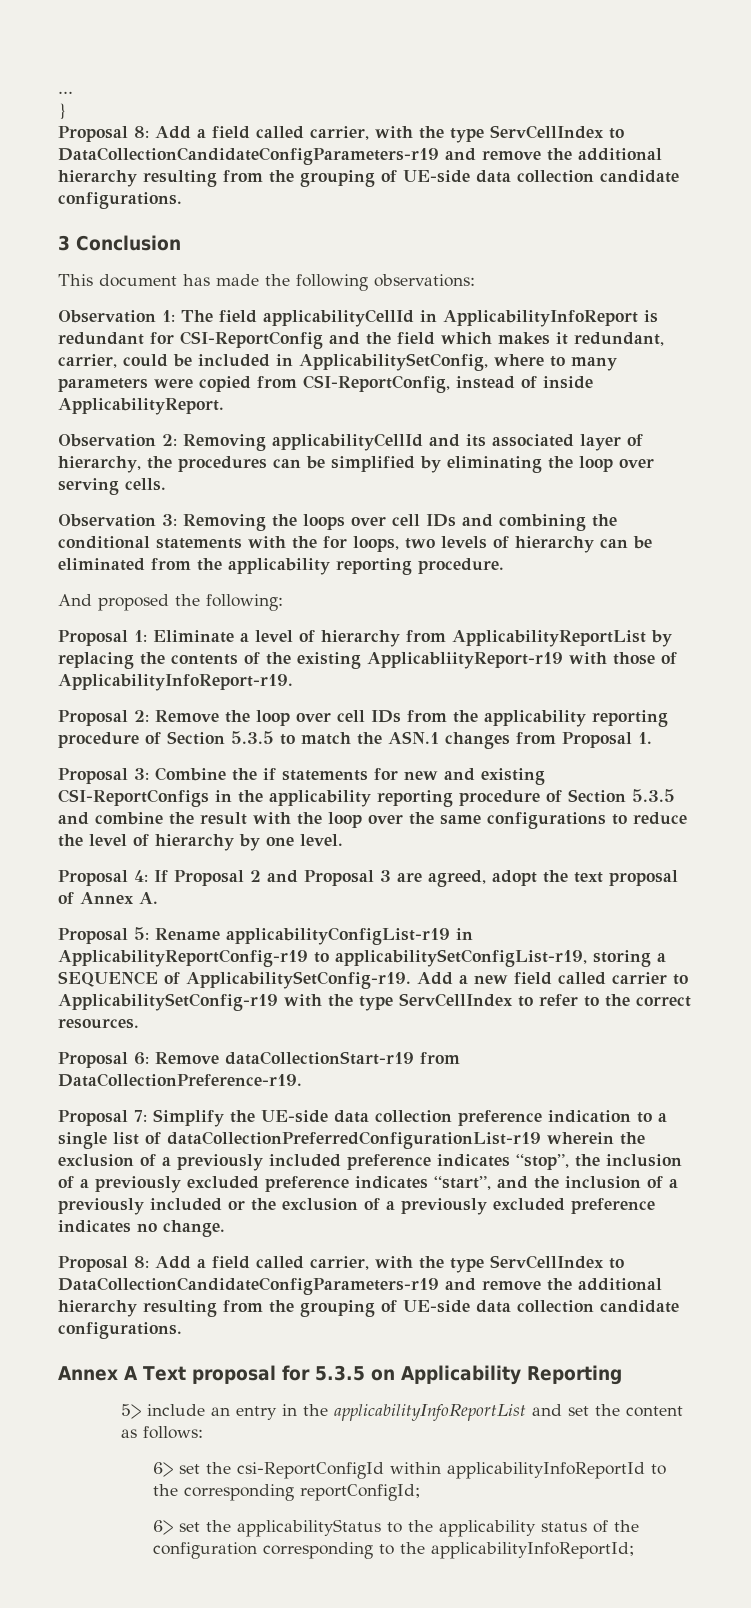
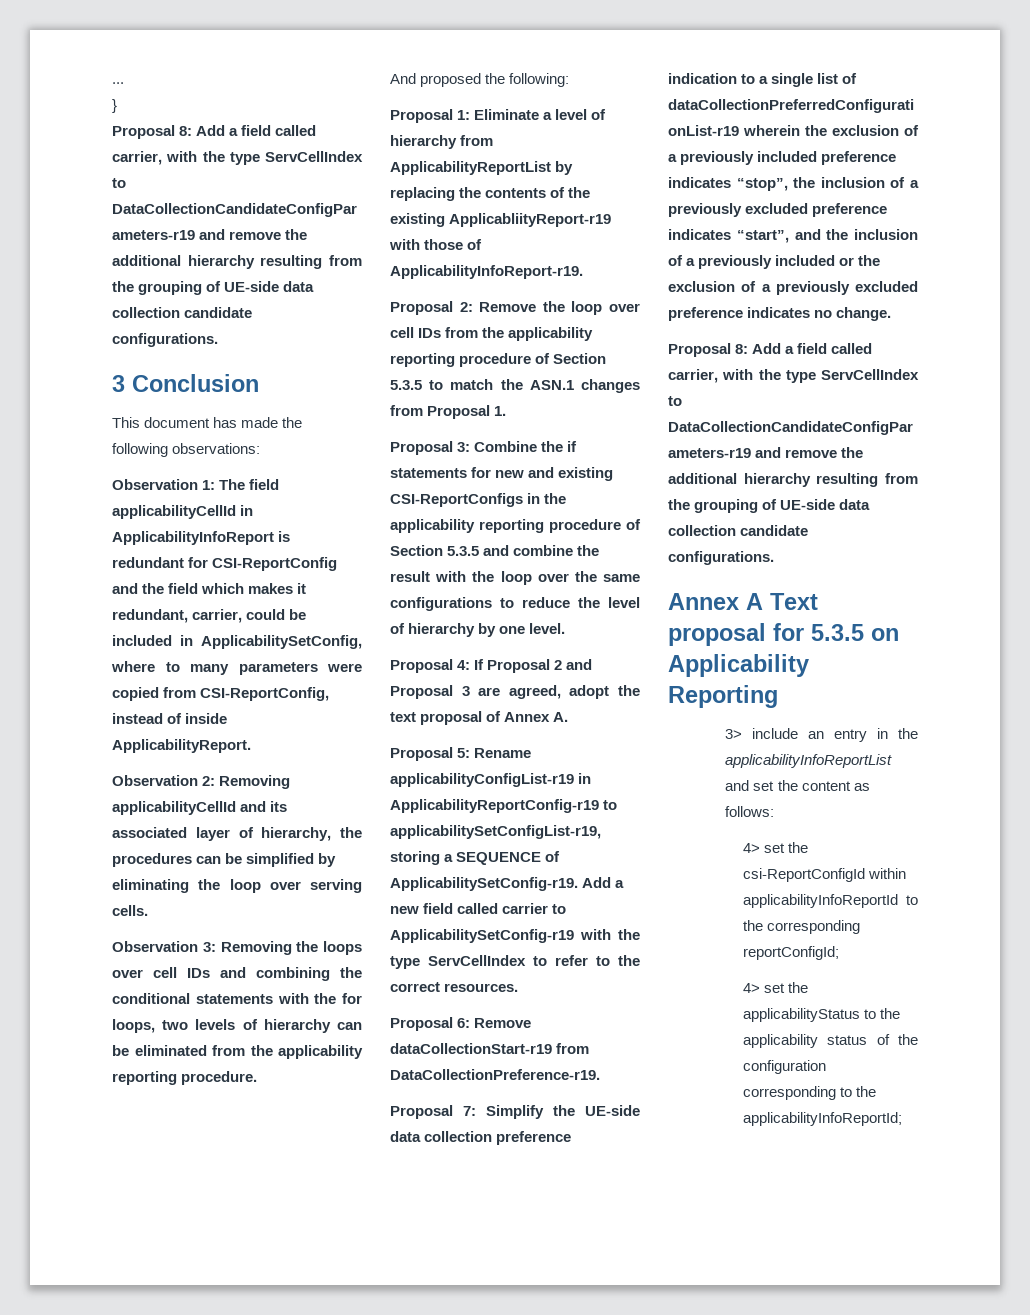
[121,1404,142,1419] 5> -> [725,729,743,739] 3>
[152,1462,173,1477] 6> -> [743,843,760,853] 4>
[152,1520,173,1535] 6> -> [743,983,760,993] 4>

